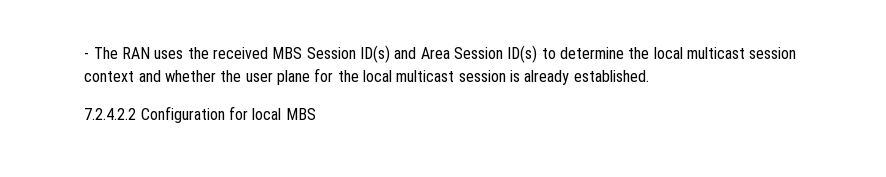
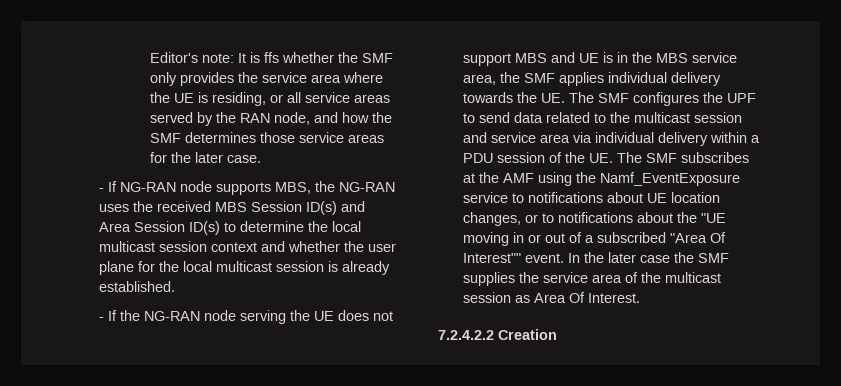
[84,47,151,59] - The RAN -> [150,52,394,63] [150,72,384,86] [150,92,391,106] [150,112,393,126] [150,132,385,143] [150,152,262,163] [99,181,396,195] Editor's note: It is ffs whether the SMF only provides the service area where the UE is residing, or all service areas served by the RAN node, and how the SMF determines those service areas for the later case. // - If NG-RAN node supports MBS, the NG-RAN
[84,106,316,123] 7.2.4.2.2 Configuration for local MBS -> [99,310,394,324] [463,52,738,66] [463,72,722,86] [463,92,757,106] [463,112,743,123] [463,132,761,146] [463,152,750,163] [463,172,741,186] [463,192,721,203] [463,212,727,226] [463,232,727,246] [463,252,730,263] [463,272,722,286] [463,292,641,303] [438,329,557,340] - If the NG-RAN node serving the UE does not support MBS and UE is in the MBS service area, the SMF applies individual delivery towards the UE. The SMF configures the UPF to send data related to the multicast session and service area via individual delivery within a PDU session of the UE. The SMF subscribes at the AMF using the Namf_EventExposure service to notifications about UE location changes, or to notifications about the "UE moving in or out of a subscribed "Area Of Interest"" event. In the later case the SMF supplies the service area of the multicast session as Area Of Interest. // 7.2.4.2.2 Creation

